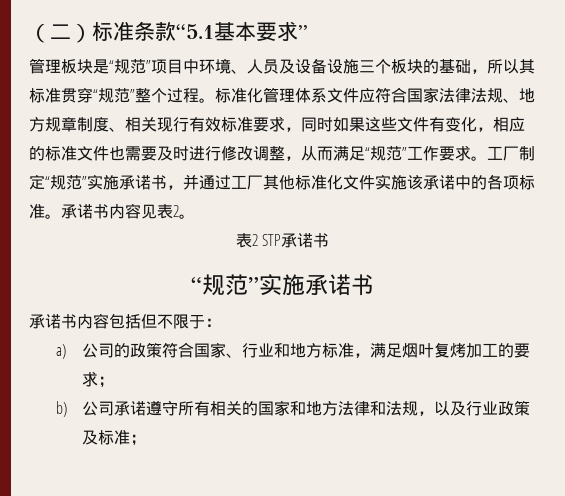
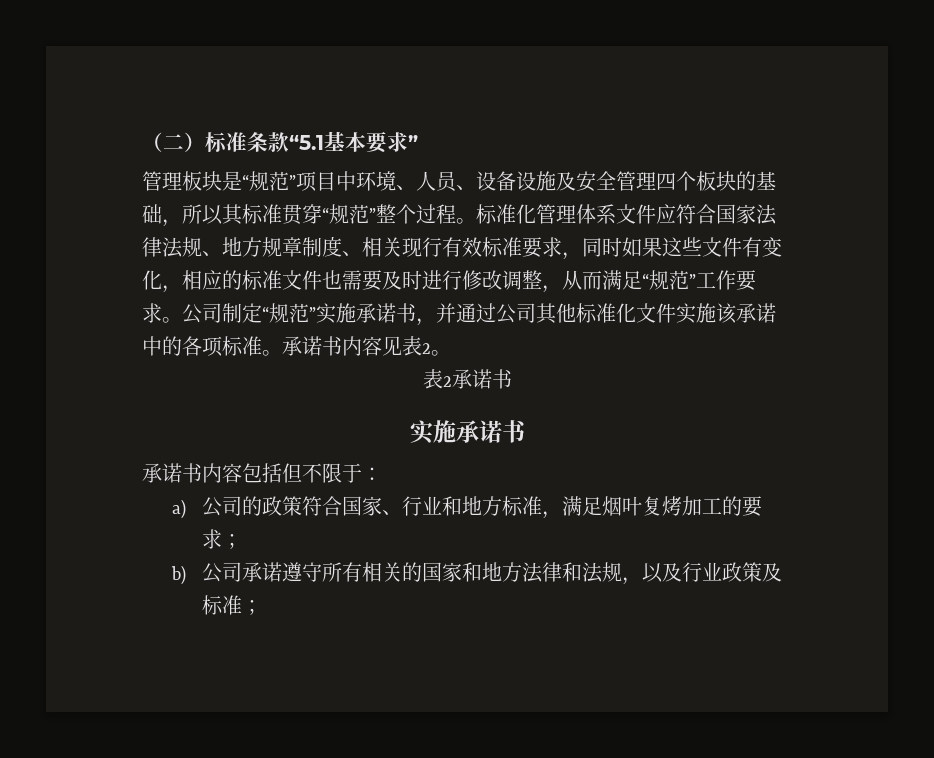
[279,59,295,74] 及 -> [456,185,476,190] 、
[359,60,375,73] 三 -> [556,171,676,192] 及安全管理四
[487,146,519,161] 工厂 -> [182,303,222,324] 公司
[231,175,263,190] 工厂 -> [496,303,536,324] 公司
[262,233,330,248] [191,274,259,296] STP承诺书 // “规范” -> [451,369,512,389] 承诺书 //

